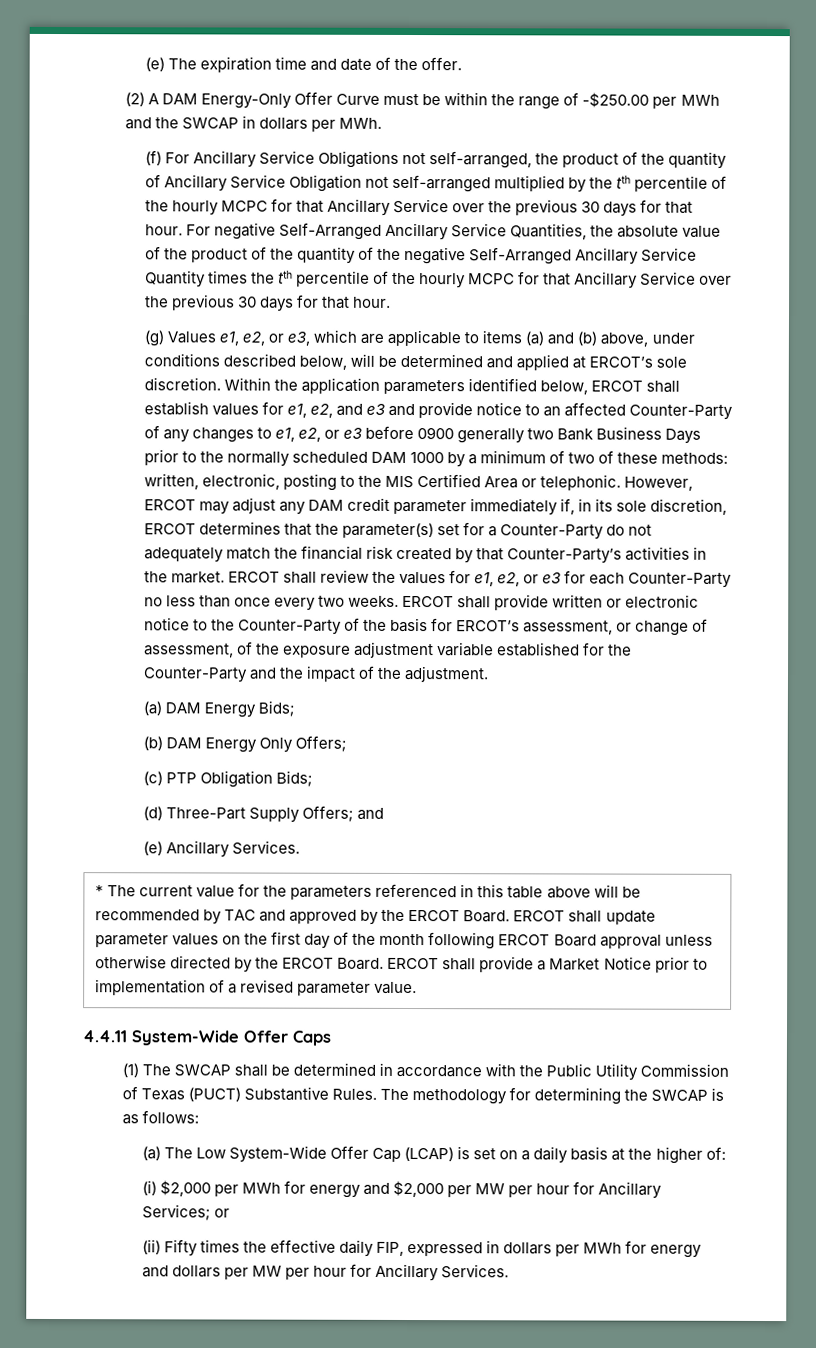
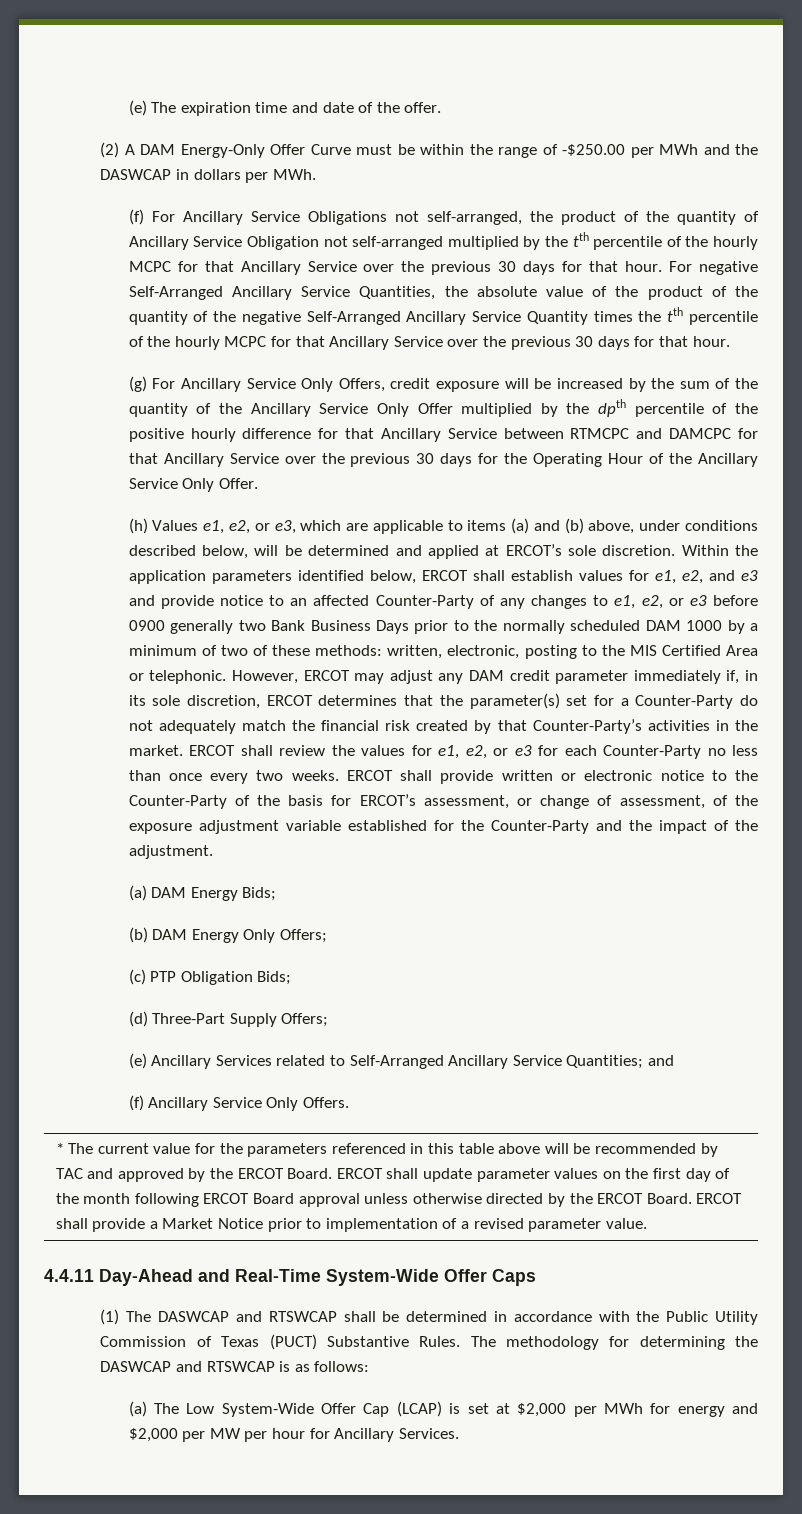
[181,117,239,130] SWCAP -> [100,169,172,180] DASWCAP
(164, 338) none -> [152,378,758,392] [128,399,758,417] [128,428,758,442] [128,453,758,467] [128,478,258,492] [128,518,148,534] For Ancillary Service Only Offers, credit exposure will be increased by the sum of the quantity of the Ancillary Service Only Offer multiplied by the dpth percentile of the positive hourly difference for that Ancillary Service between RTMCPC and DAMCPC for that Ancillary Service over the previous 30 days for the Operating Hour of the Ancillary Service Only Offer. // (h)
[356,807,384,820] and -> (329, 1020) none
[231,840,300,855] Services. -> [215,1055,675,1069] [128,1095,350,1111] Services related to Self-Arranged Ancillary Service Quantities; and // (f) Ancillary Service Only Offers.
(128, 1036) none -> [99,1269,321,1286] Day-Ahead and Real-Time
[173,1064,231,1077] SWCAP -> [158,1311,337,1322] DASWCAP and RTSWCAP
[651,1089,709,1102] SWCAP -> [100,1361,275,1372] DASWCAP and RTSWCAP
[499,1146,726,1164] [141,1180,157,1196] on a daily basis at the higher of: // (i) -> [495,1403,510,1414] at
[141,1204,230,1221] [141,1239,703,1258] [141,1263,440,1282] Services; or // (ii) Fifty times the effective daily FIP, expressed in dollars per MWh for energy and dollars per MW per hour for Ancillary -> (395, 1435) none

